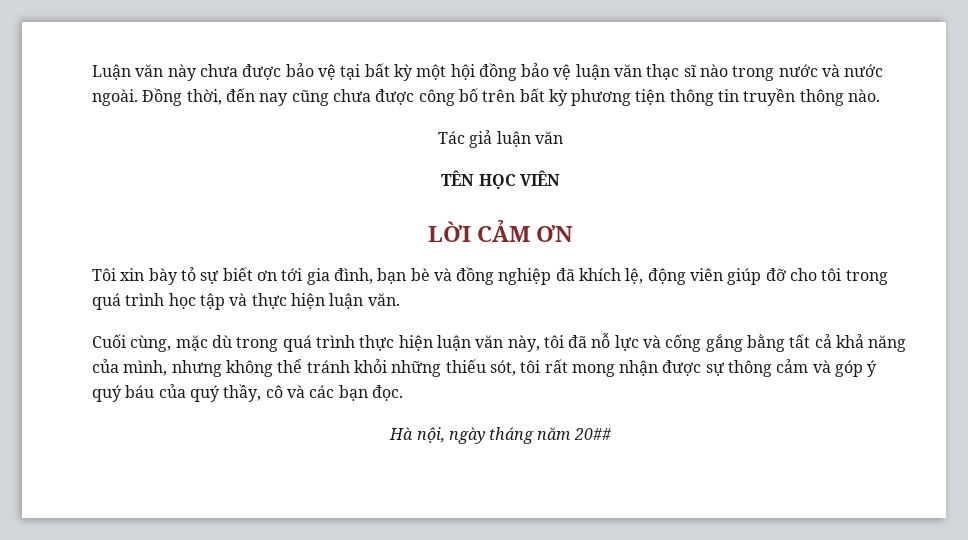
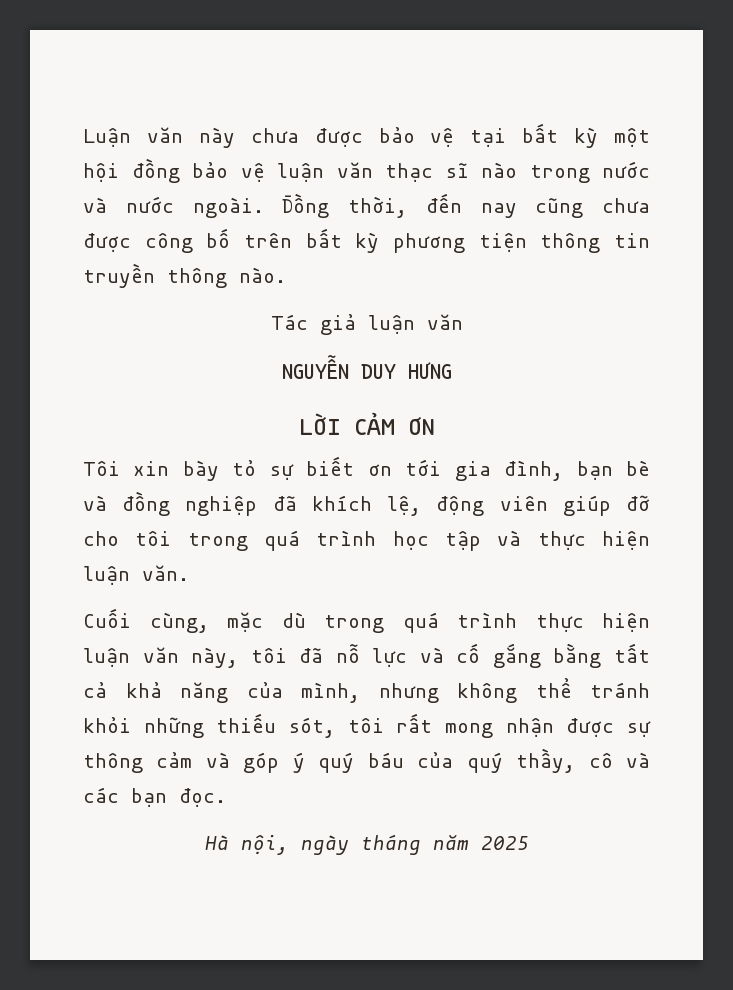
[441,170,560,189] TÊN HỌC VIÊN -> [281,355,452,379] NGUYỄN DUY HƯNG
[665,334,702,352] cống -> [456,643,481,663] cố
[573,428,611,440] 20## -> [480,836,529,850] 2025

